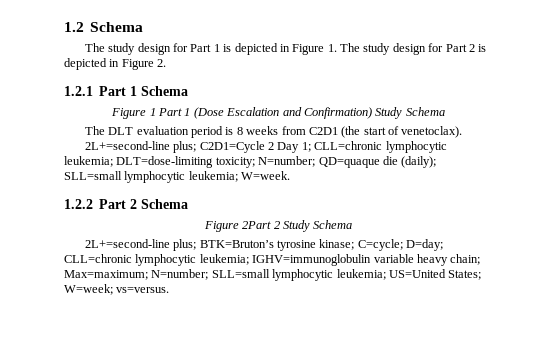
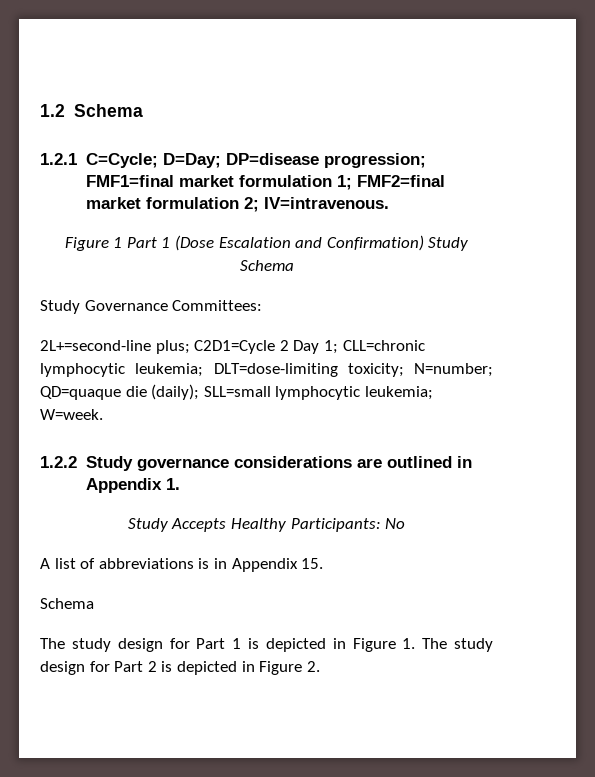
(144, 27) none -> [40,153,426,168] [85,175,445,190] [85,197,389,212] [64,235,469,251] [239,260,294,271] [40,300,263,314] [40,340,425,354] [40,363,493,377] [40,384,433,400] [40,409,103,420] [40,456,472,471] [85,478,180,493] [127,518,406,532] [40,558,324,572] [40,598,94,609] // 1.2.1 C=Cycle; D=Day; DP=disease progression; FMF1=final market formulation 1; FMF2=final market formulation 2; IV=intravenous. // Figure 1 Part 1 (Dose Escalation and Confirmation) Study Schema // Study Governance Committees: // 2L+=second-line plus; C2D1=Cycle 2 Day 1; CLL=chronic lymphocytic leukemia; DLT=dose-limiting toxicity; N=number; QD=quaque die (daily); SLL=small lymphocytic leukemia; W=week. // 1.2.2 Study governance considerations are outlined in Appendix 1. // Study Accepts Healthy Participants: No // A list of abbreviations is in Appendix 15. // Schema
[64,86,189,96] [111,107,445,119] [84,126,463,138] [84,141,447,153] [64,156,437,168] [64,171,291,183] [64,199,189,209] [203,220,353,232] [84,239,444,251] [64,254,481,266] [64,269,482,281] [64,284,170,295] // 1.2.1 Part 1 Schema // Figure 1 Part 1 (Dose Escalation and Confirmation) Study Schema // The DLT evaluation period is 8 weeks from C2D1 (the start of venetoclax). // 2L+=second-line plus; C2D1=Cycle 2 Day 1; CLL=chronic lymphocytic leukemia; DLT=dose-limiting toxicity; N=number; QD=quaque die (daily); SLL=small lymphocytic leukemia; W=week. // 1.2.2 Part 2 Schema // Figure 2Part 2 Study Schema // 2L+=second-line plus; BTK=Bruton’s tyrosine kinase; C=cycle; D=day; CLL=chronic lymphocytic leukemia; IGHV=immunoglobulin variable heavy chain; Max=maximum; N=number; SLL=small lymphocytic leukemia; US=United States; W=week; vs=versus. -> (320, 666) none

